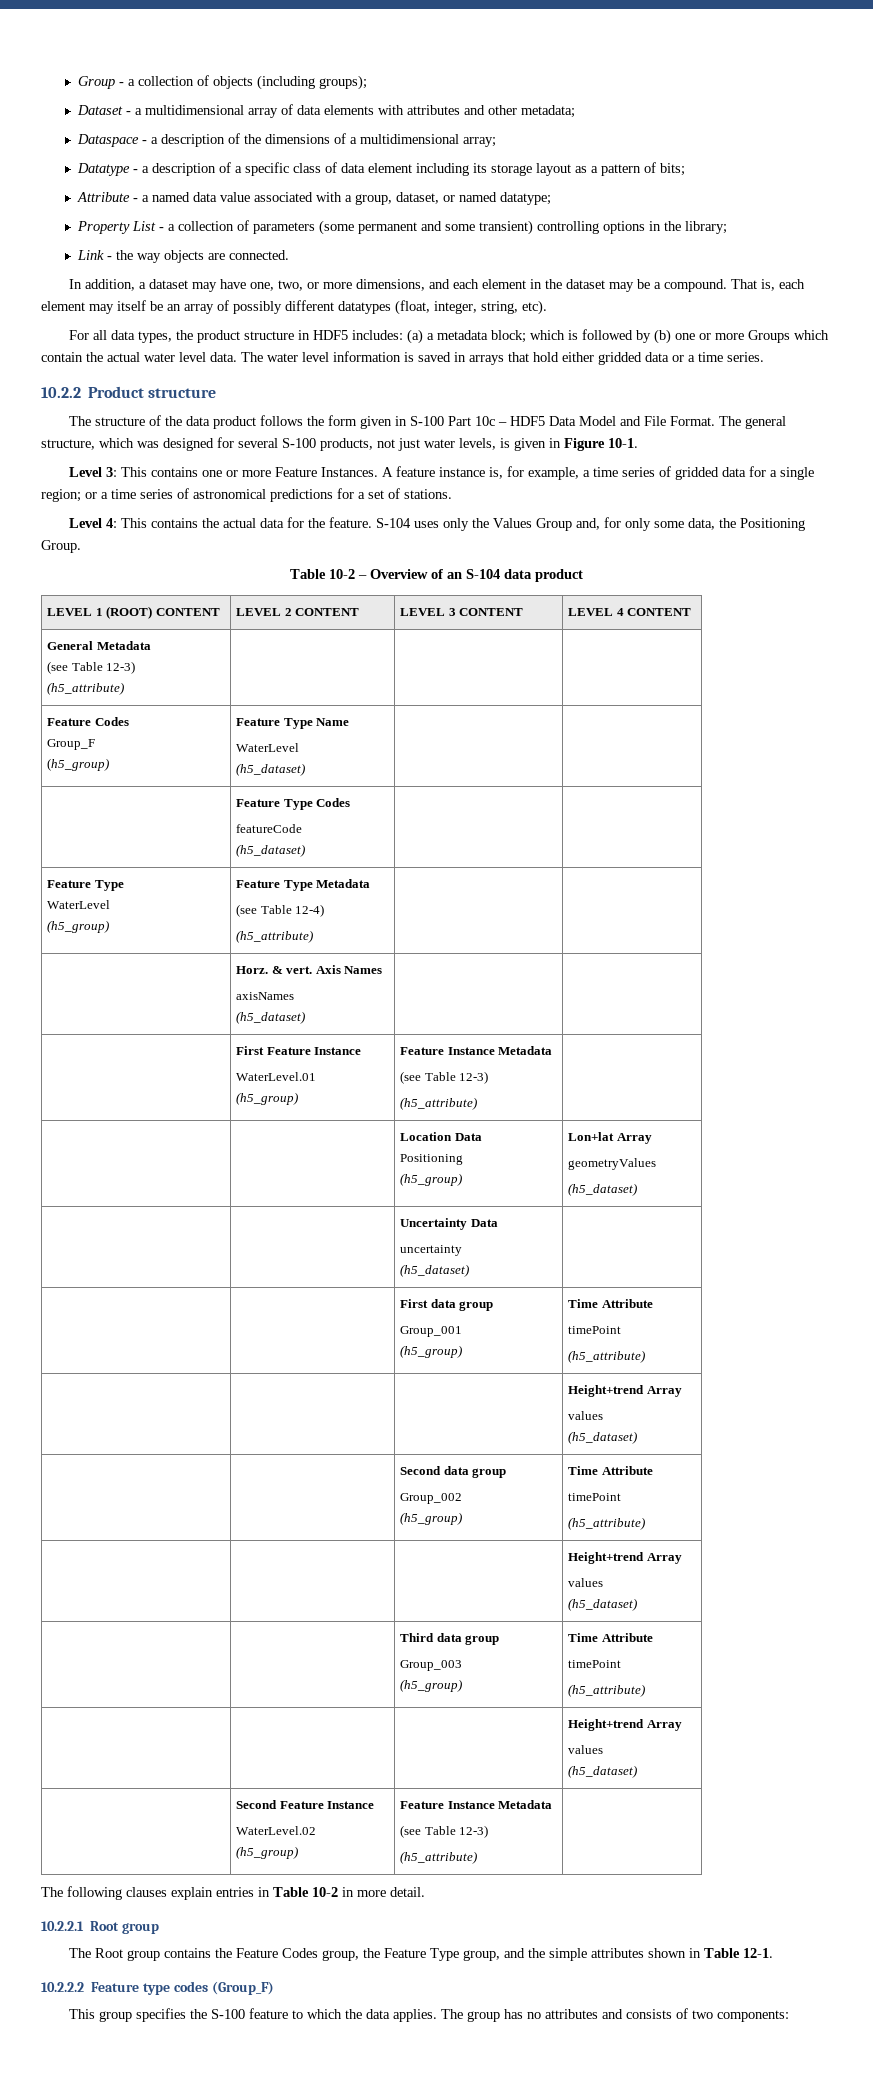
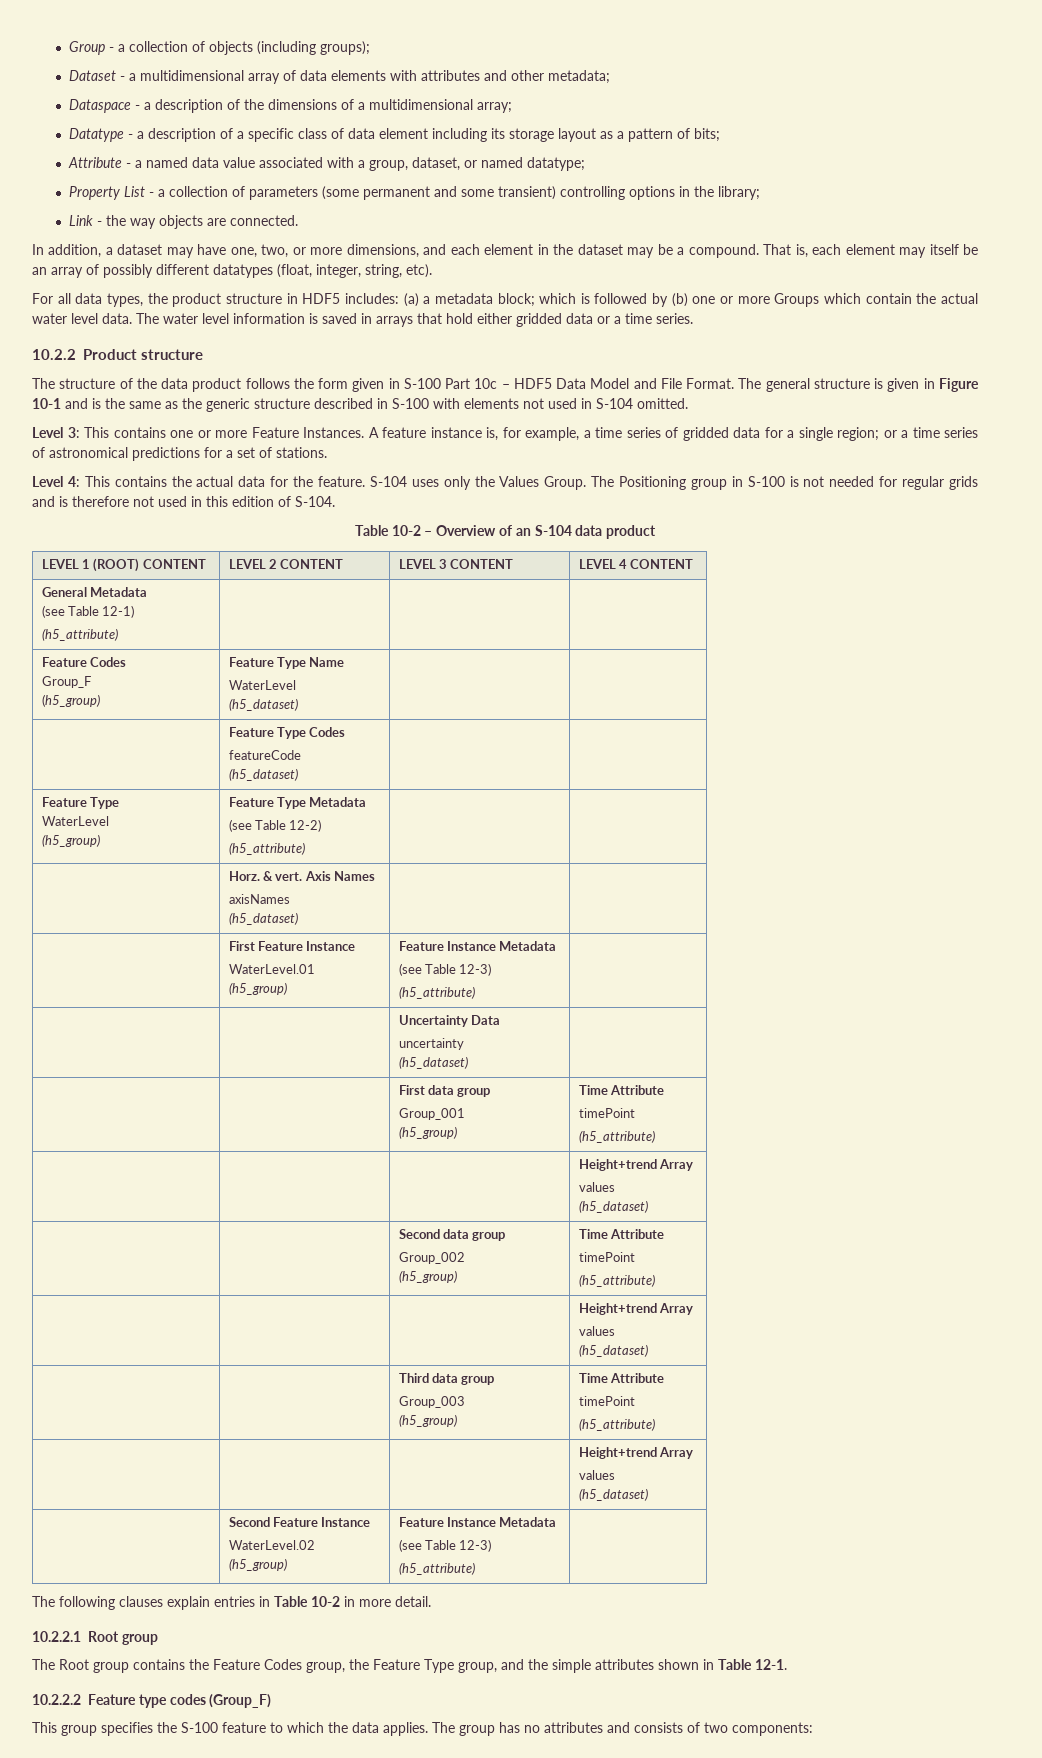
[41,437,638,451] structure, which was designed for several S-100 products, not just water levels, is given in Figure 10-1. -> [813,378,979,392] [32,398,688,412] structure is given in Figure 10-1 and is the same as the generic structure described in S-100 with elements not used in S-104 omitted.
[535,517,805,531] [41,540,81,553] Group and, for only some data, the Positioning Group. -> [544,476,978,490] [32,496,335,507] Group. The Positioning group in S-100 is not needed for regular grids and is therefore not used in this edition of S-104.
[106,661,136,674] 12-3) -> [102,605,135,618] 12-1)
[295,904,325,917] 12-4) -> [289,819,322,832] 12-2)
[400,1132,482,1141] [400,1154,464,1165] [400,1173,463,1186] [568,1132,652,1144] [568,1158,657,1170] [568,1183,638,1196] // | | Location Data // Positioning // (h5_group) | Lon+lat Array // geometryValues // (h5_dataset) -> (475, 992) none

